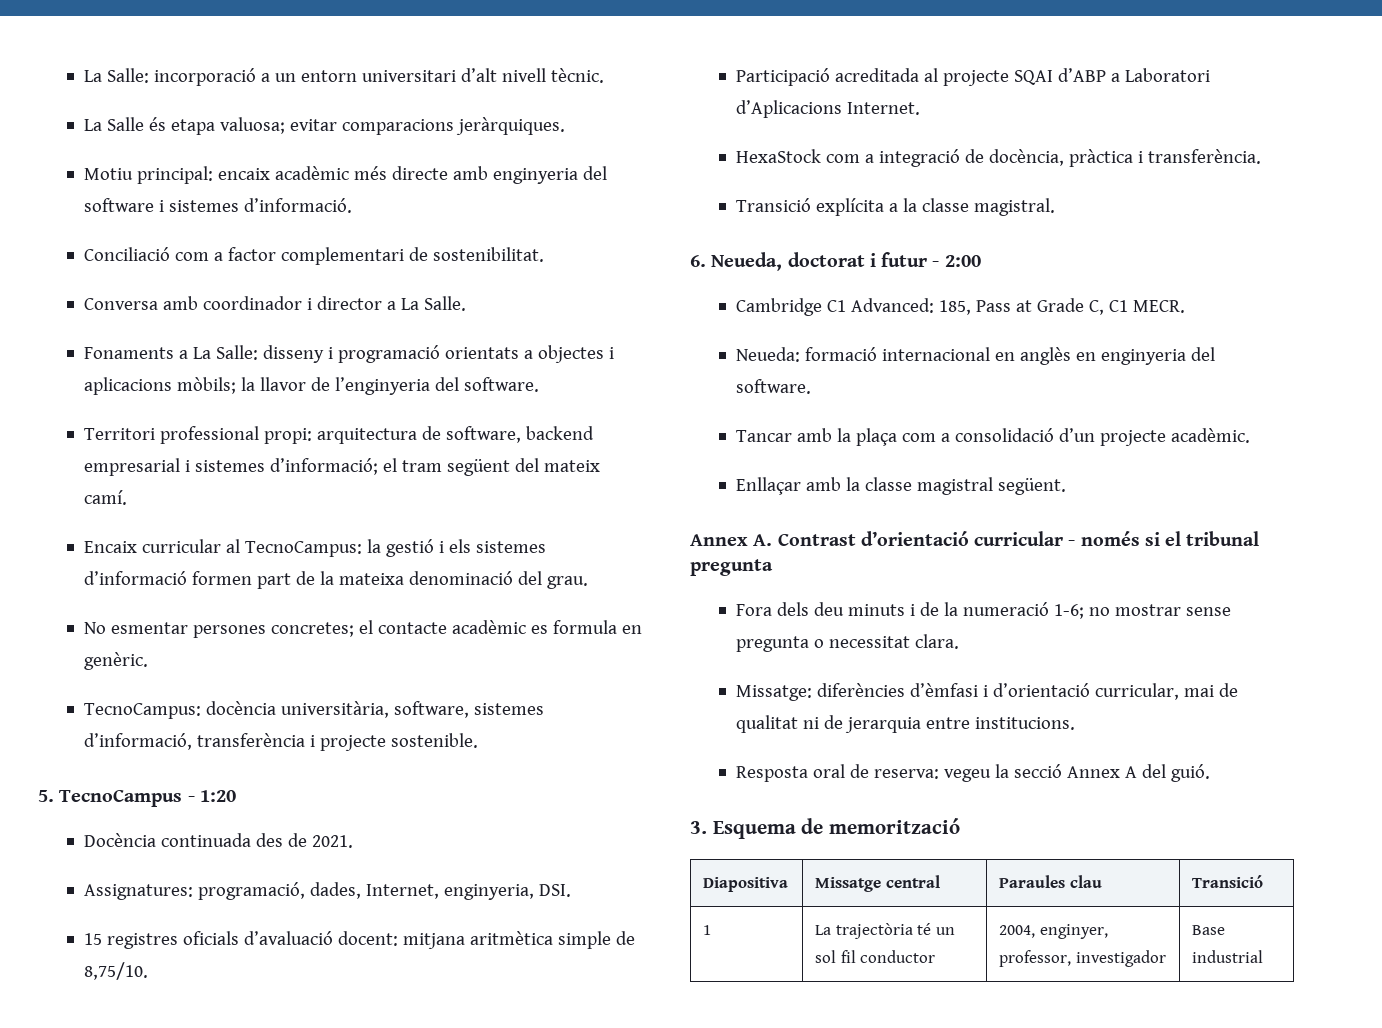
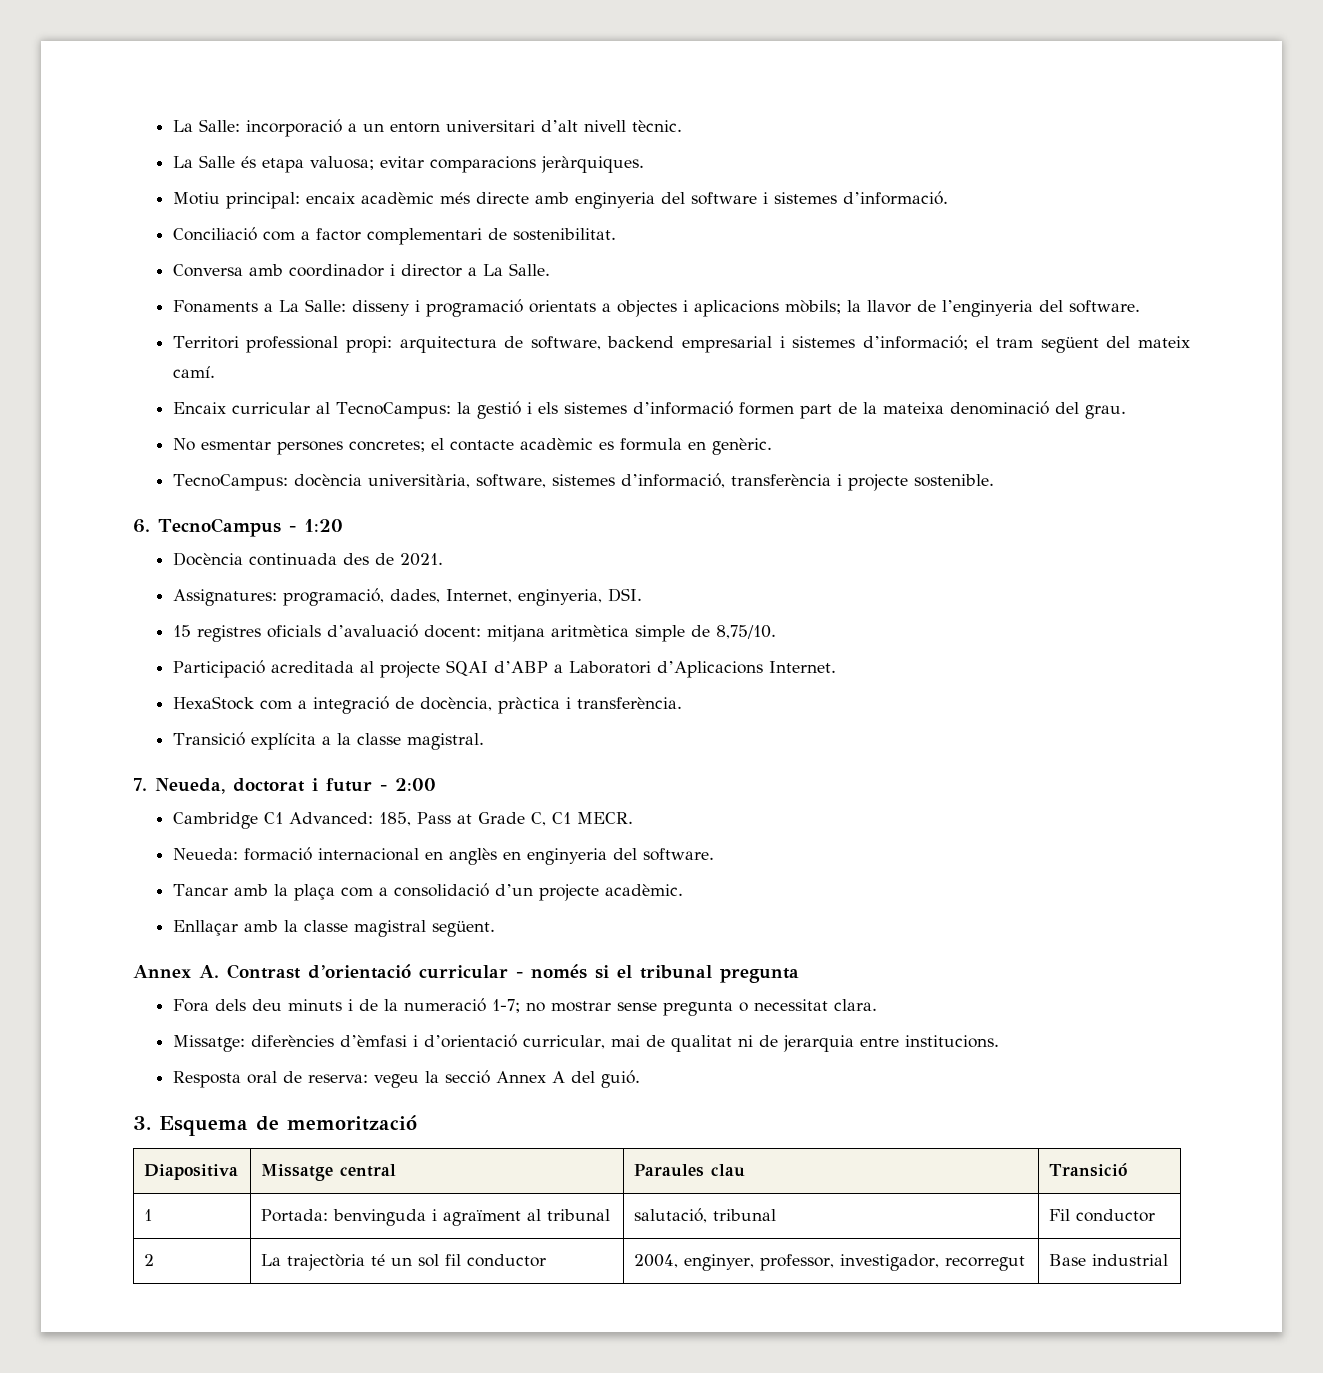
[38,790,54,802] 5. -> [133,519,150,533] 6.
[690,255,706,267] 6. -> [133,778,147,791] 7.
[1053,604,1084,619] 1-6; -> [491,999,520,1013] 1-7;
(712, 930) none -> [261,1209,611,1226] [634,1208,777,1223] [1049,1209,1156,1222] [144,1254,155,1266] | Portada: benvinguda i agraïment al tribunal | salutació, tribunal | Fil conductor // 2
[1075,950,1166,967] investigador -> [840,1254,1026,1271] investigador, recorregut

